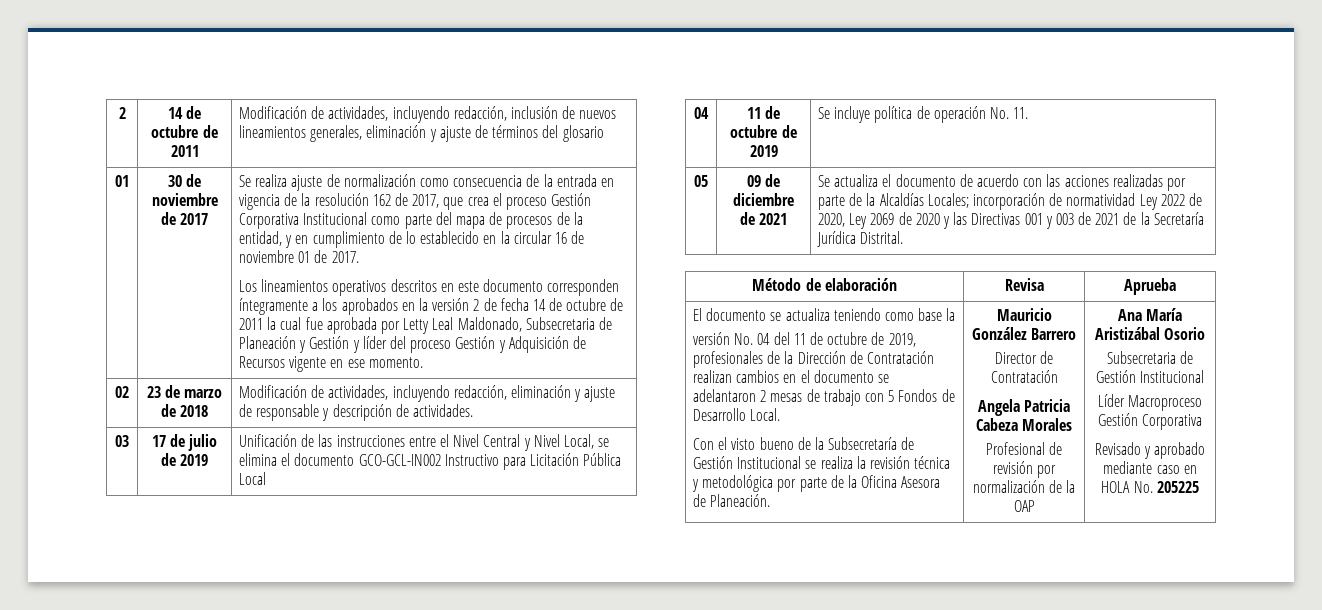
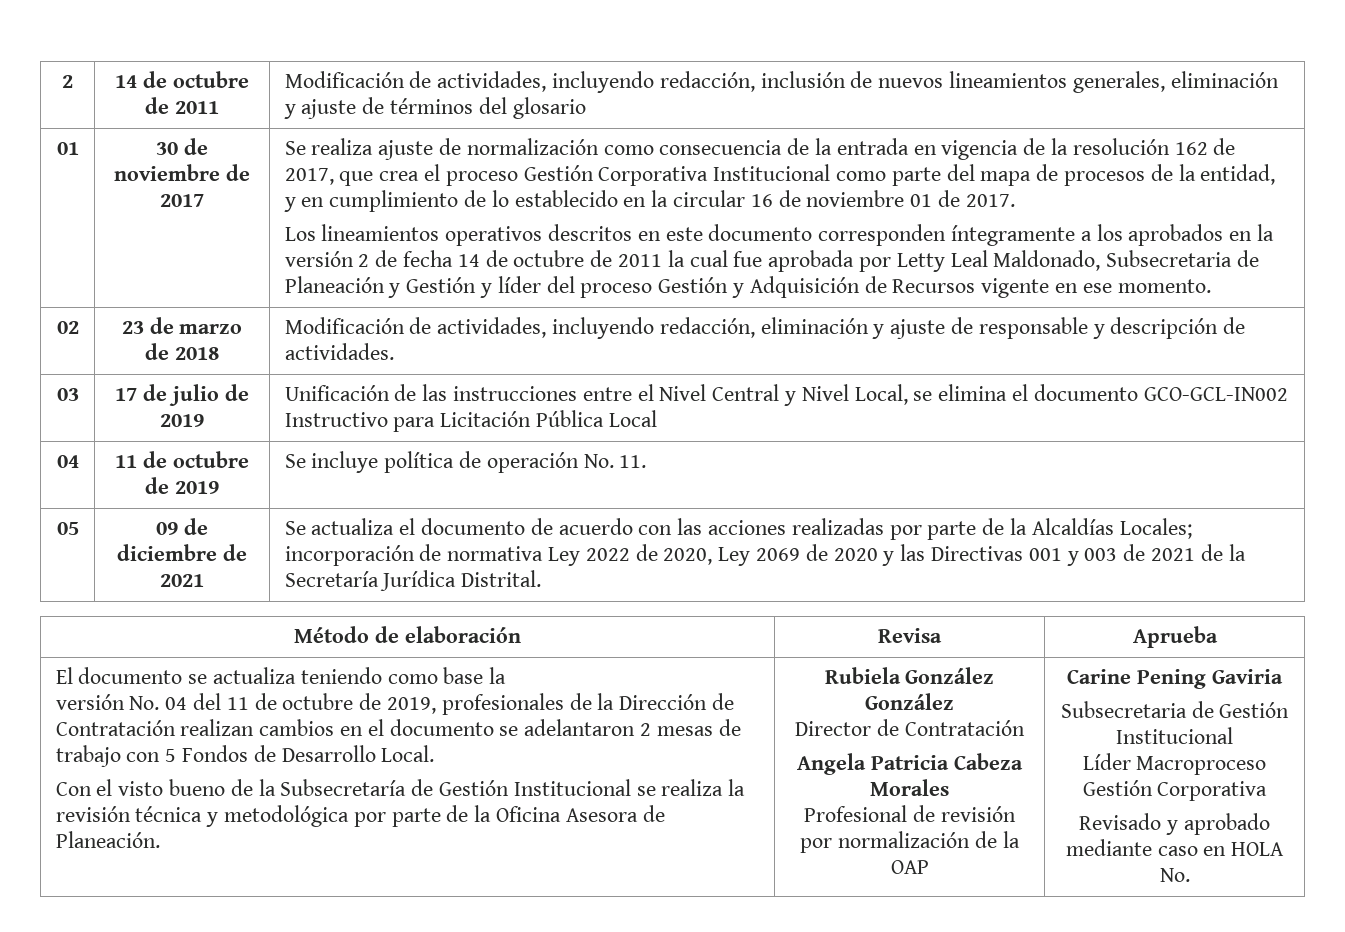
[1066,193,1136,206] normatividad -> [447,546,544,561] normativa
[996,308,1052,321] [971,327,1077,340] Mauricio González Barrero -> [824,667,995,684] [865,693,954,710] Rubiela González González
[1117,308,1183,321] [1094,327,1206,340] Ana María Aristizábal Osorio -> [1067,669,1283,689] Carine Pening Gaviria
[1156,481,1199,493] 205225 -> (1190, 875) none

